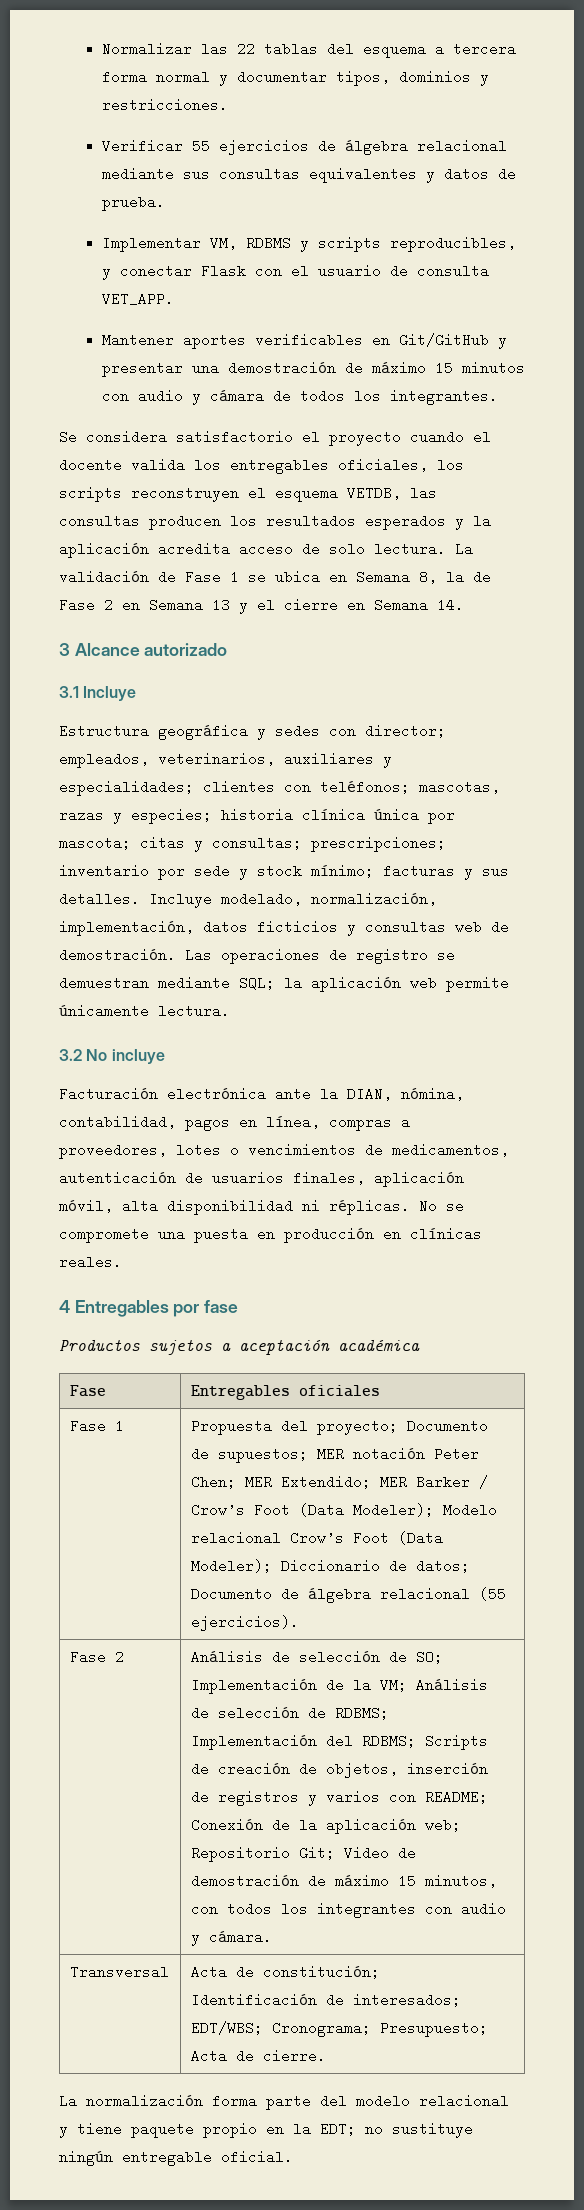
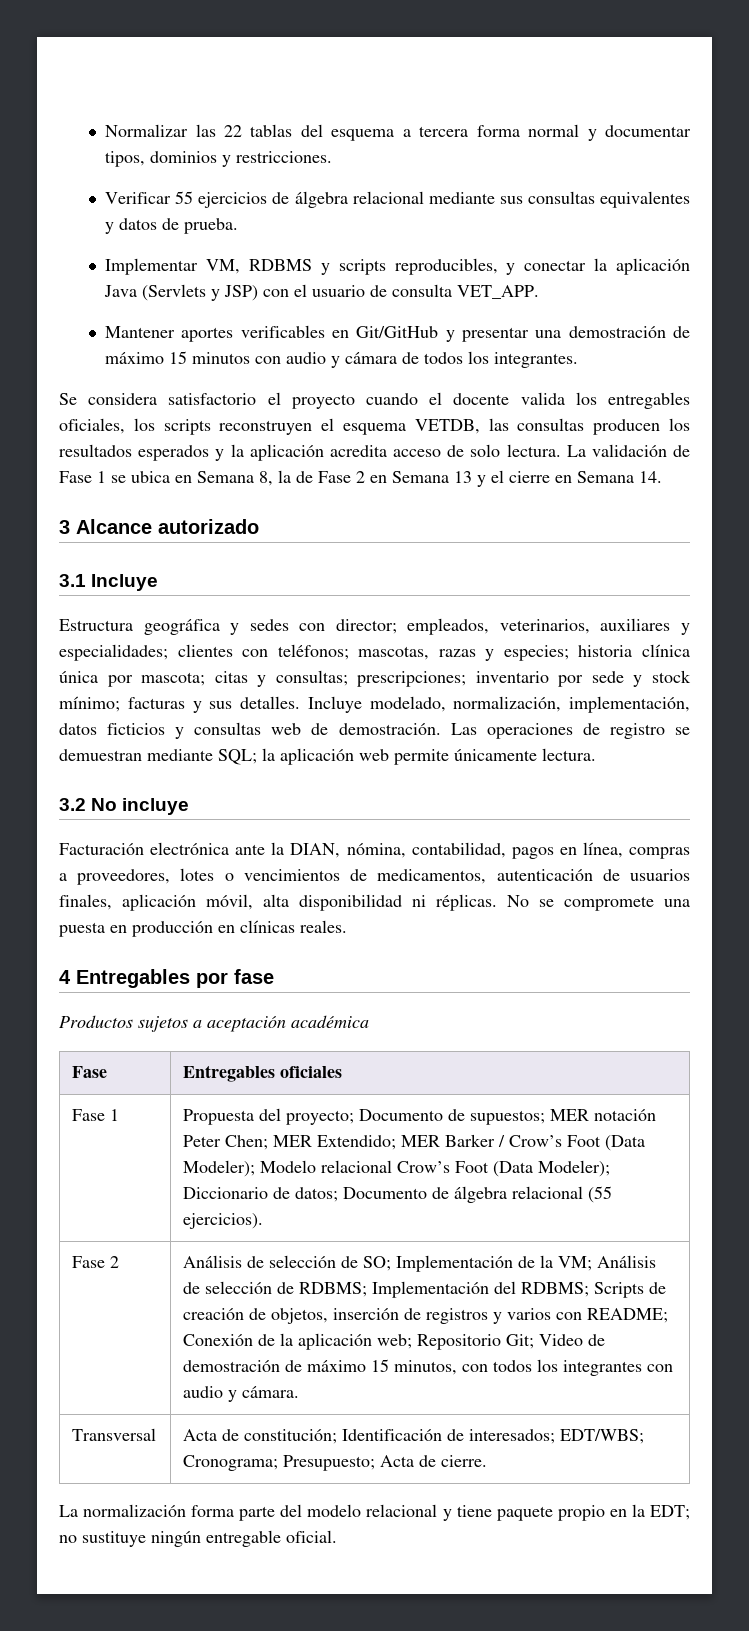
[200,264,246,278] Flask -> [594,258,690,275] [104,284,259,301] la aplicación Java (Servlets y JSP)

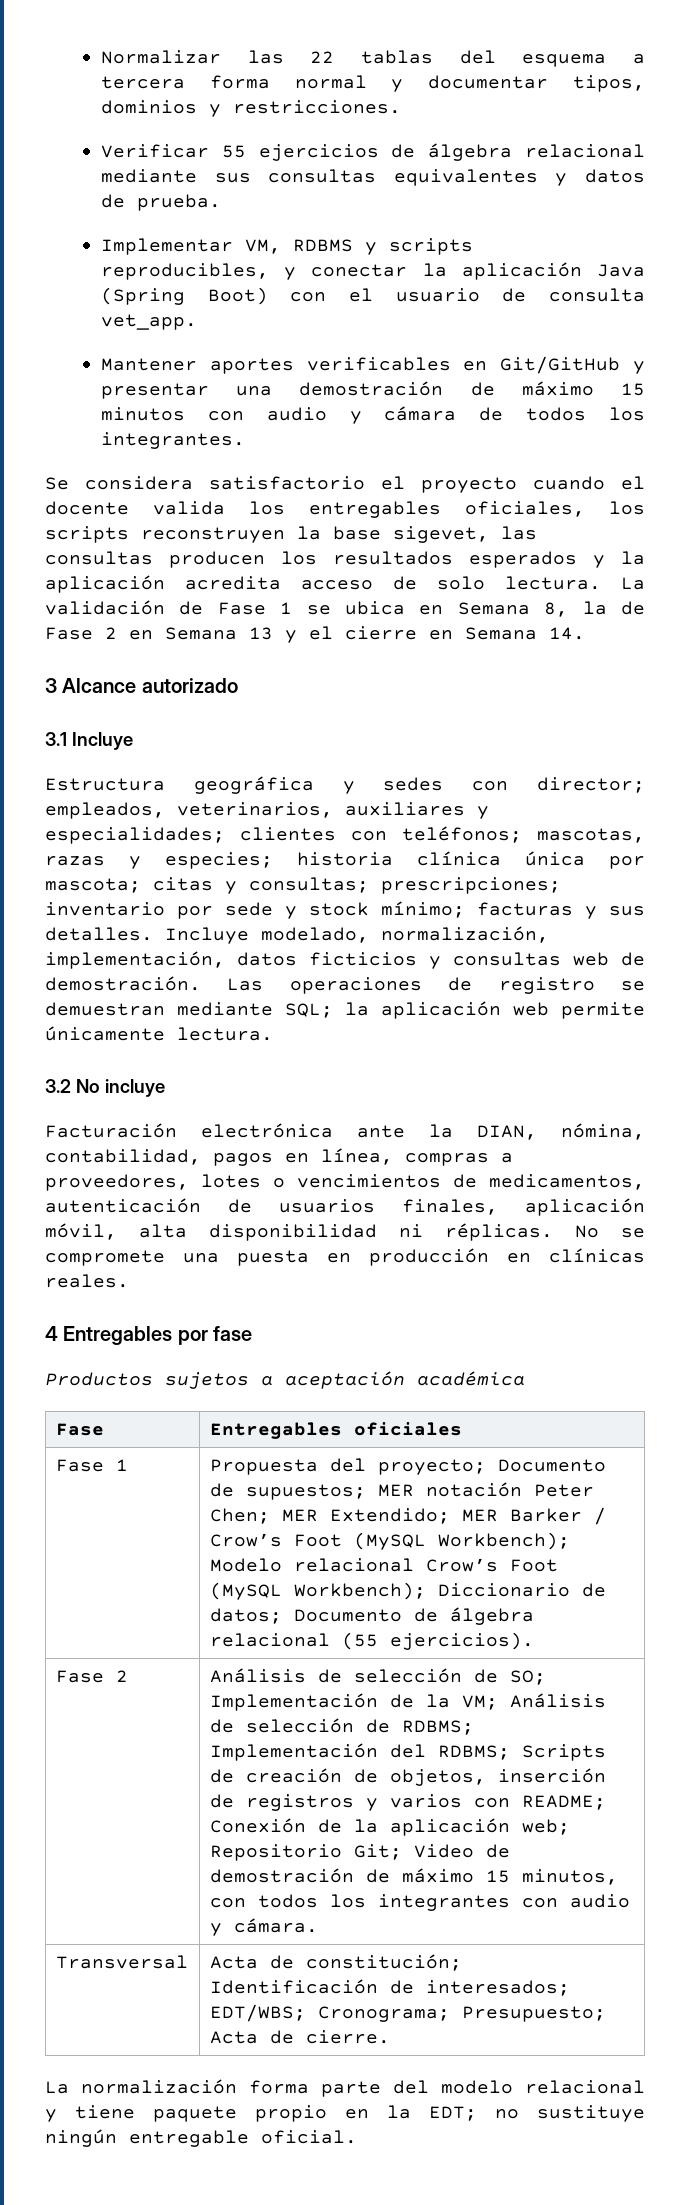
[142,284,259,301] (Servlets y JSP) -> [100,287,268,305] (Spring Boot)
[457,285,540,299] VET_APP. -> [100,314,197,330] vet_app.
[321,418,480,435] el esquema VETDB, -> [297,526,489,543] la base sigevet,
[605,1135,646,1151] [183,1160,256,1177] (Data Modeler); -> [353,1532,570,1550] (MySQL Workbench);
[493,1160,611,1177] (Data Modeler); -> [209,1582,426,1600] (MySQL Workbench);

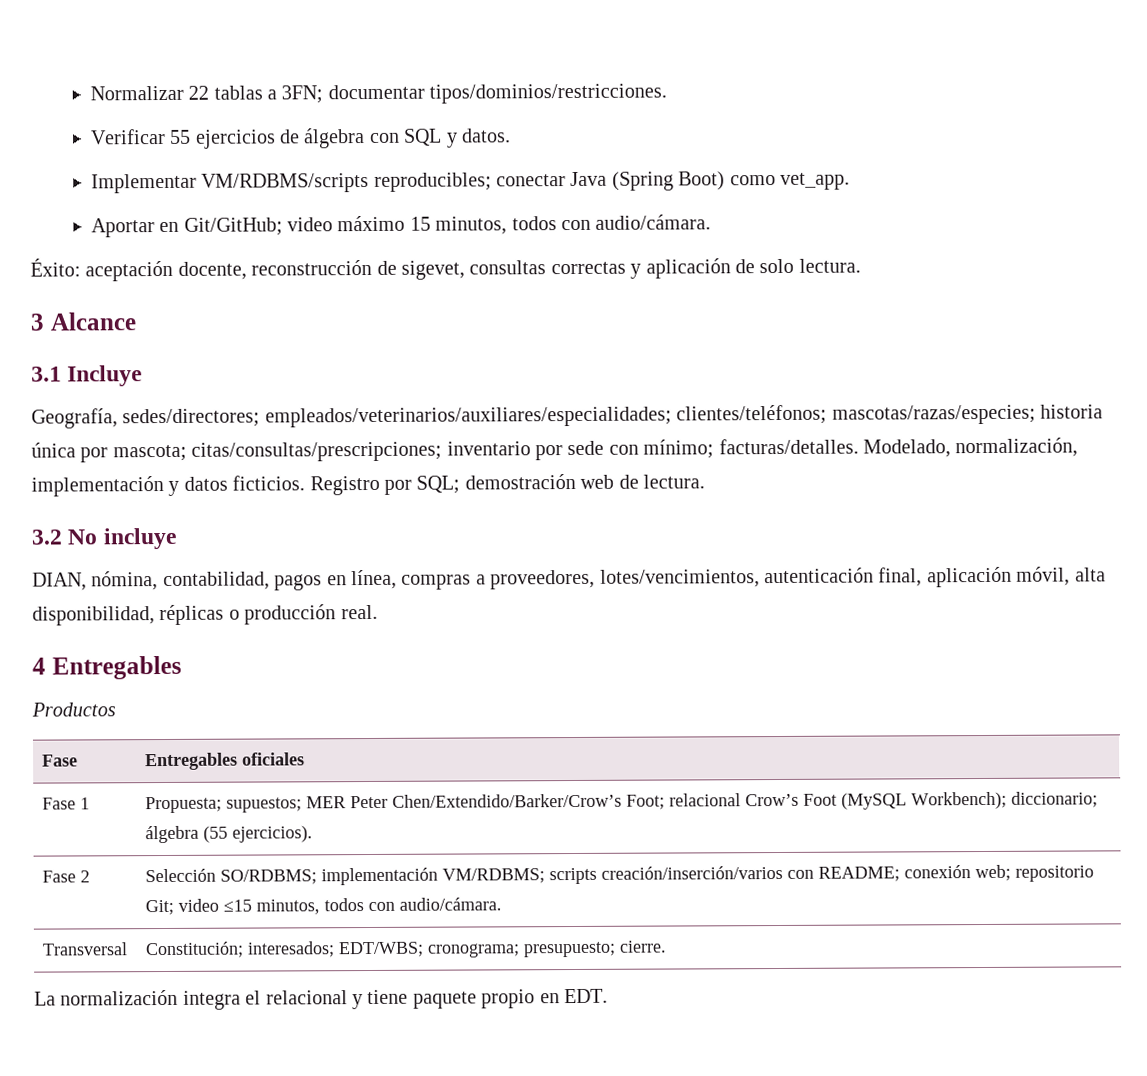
[247,50,284,64] las -> (184, 93) none
[459,50,645,67] [100,75,645,92] [100,100,401,117] del esquema a tercera forma normal y documentar tipos, dominios y restricciones. -> [266,83,668,104] a 3FN; documentar tipos/dominios/restricciones.
[525,144,645,158] [100,169,645,186] [100,194,221,211] [100,238,473,255] [100,262,646,280] [100,287,645,305] [100,314,197,330] [100,356,645,374] [100,381,645,399] [100,406,645,424] [100,432,245,449] [45,476,645,493] [45,501,645,518] [45,526,537,543] [45,551,645,568] [45,575,645,593] [45,600,645,617] [45,626,585,643] relacional mediante sus consultas equivalentes y datos de prueba. // Implementar VM, RDBMS y scripts reproducibles, y conectar la aplicación Java (Spring Boot) con el usuario de consulta vet_app. // Mantener aportes verificables en Git/GitHub y presentar una demostración de máximo 15 minutos con audio y cámara de todos los integrantes. // Se considera satisfactorio el proyecto cuando el docente valida los entregables oficiales, los scripts reconstruyen la base sigevet, las consultas producen los resultados esperados y la aplicación acredita acceso de solo lectura. La validación de Fase 1 se ubica en Semana 8, la de Fase 2 en Semana 13 y el cierre en Semana 14. -> [369,128,511,148] [90,171,850,194] [90,214,712,238] [30,258,861,282] con SQL y datos. // Implementar VM/RDBMS/scripts reproducibles; conectar Java (Spring Boot) como vet_app. // Aportar en Git/GitHub; video máximo 15 minutos, todos con audio/cámara. // Éxito: aceptación docente, reconstrucción de sigevet, consultas correctas y aplicación de solo lectura.
[141,678,238,693] autorizado -> (136, 321) none
[45,776,645,794] [45,802,489,819] [45,826,645,844] [45,851,645,869] [45,877,561,894] [45,901,645,919] [45,926,549,944] [45,951,645,969] [45,976,645,994] [45,1001,645,1019] [45,1026,165,1041] Estructura geográfica y sedes con director; empleados, veterinarios, auxiliares y especialidades; clientes con teléfonos; mascotas, razas y especies; historia clínica única por mascota; citas y consultas; prescripciones; inventario por sede y stock mínimo; facturas y sus detalles. Incluye modelado, normalización, implementación, datos ficticios y consultas web de demostración. Las operaciones de registro se demuestran mediante SQL; la aplicación web permite únicamente -> [31,404,1103,429] [31,437,1079,463] [31,473,639,497] Geografía, sedes/directores; empleados/veterinarios/auxiliares/especialidades; clientes/teléfonos; mascotas/razas/especies; historia única por mascota; citas/consultas/prescripciones; inventario por sede con mínimo; facturas/detalles. Modelado, normalización, implementación y datos ficticios. Registro por SQL; demostración web de
[45,1123,453,1138] Facturación electrónica ante la -> (177, 538) none
[201,1174,645,1190] [45,1198,645,1216] [45,1223,645,1241] [45,1248,645,1266] [45,1274,129,1288] lotes o vencimientos de medicamentos, autenticación de usuarios finales, aplicación móvil, alta disponibilidad ni réplicas. No se compromete una puesta en producción en clínicas reales. -> [599,566,1106,588] [32,604,378,626] lotes/vencimientos, autenticación final, aplicación móvil, alta disponibilidad, réplicas o producción real.
[177,1326,253,1345] por fase -> (182, 667) none
[165,1371,525,1389] sujetos a aceptación académica -> (116, 709) none
[209,1458,606,1475] [209,1482,594,1500] [209,1507,606,1525] [209,1532,570,1550] [209,1558,282,1572] Propuesta del proyecto; Documento de supuestos; MER notación Peter Chen; MER Extendido; MER Barker / Crow’s Foot (MySQL Workbench); Modelo -> [145,793,666,814] Propuesta; supuestos; MER Peter Chen/Extendido/Barker/Crow’s Foot;
[437,1583,606,1597] [209,1607,534,1625] [209,1632,534,1650] [55,1670,128,1683] [209,1668,546,1685] [209,1693,606,1711] [209,1718,474,1735] [209,1743,606,1761] [209,1768,606,1786] [209,1794,606,1811] [209,1818,570,1836] [209,1844,510,1861] [209,1868,618,1885] [209,1894,630,1911] [209,1918,318,1936] [55,1955,188,1969] [209,1954,462,1971] [209,1979,570,1996] [209,2004,606,2022] [209,2030,294,2044] Diccionario de datos; Documento de álgebra relacional (55 ejercicios). // Fase 2 | Análisis de selección de SO; Implementación de la VM; Análisis de selección de RDBMS; Implementación del RDBMS; Scripts de creación de objetos, inserción de registros y varios con README; Conexión de la aplicación web; Repositorio Git; Video de demostración de máximo 15 minutos, con todos los integrantes con audio y cámara. // Transversal | Acta de constitución; Identificación de interesados; EDT/WBS; Cronograma; Presupuesto; Acta de -> [1011,791,1099,808] [145,825,314,844] [42,870,91,883] [145,864,1095,886] [145,897,503,916] [42,942,129,956] [145,941,617,959] diccionario; álgebra (55 ejercicios). // Fase 2 | Selección SO/RDBMS; implementación VM/RDBMS; scripts creación/inserción/varios con README; conexión web; repositorio Git; video ≤15 minutos, todos con audio/cámara. // Transversal | Constitución; interesados; EDT/WBS; cronograma; presupuesto;
[249,2080,513,2097] forma parte del modelo -> [182,990,262,1010] integra el
[387,2105,645,2122] [45,2129,357,2147] la EDT; no sustituye ningún entregable oficial. -> [563,988,608,1004] EDT.

